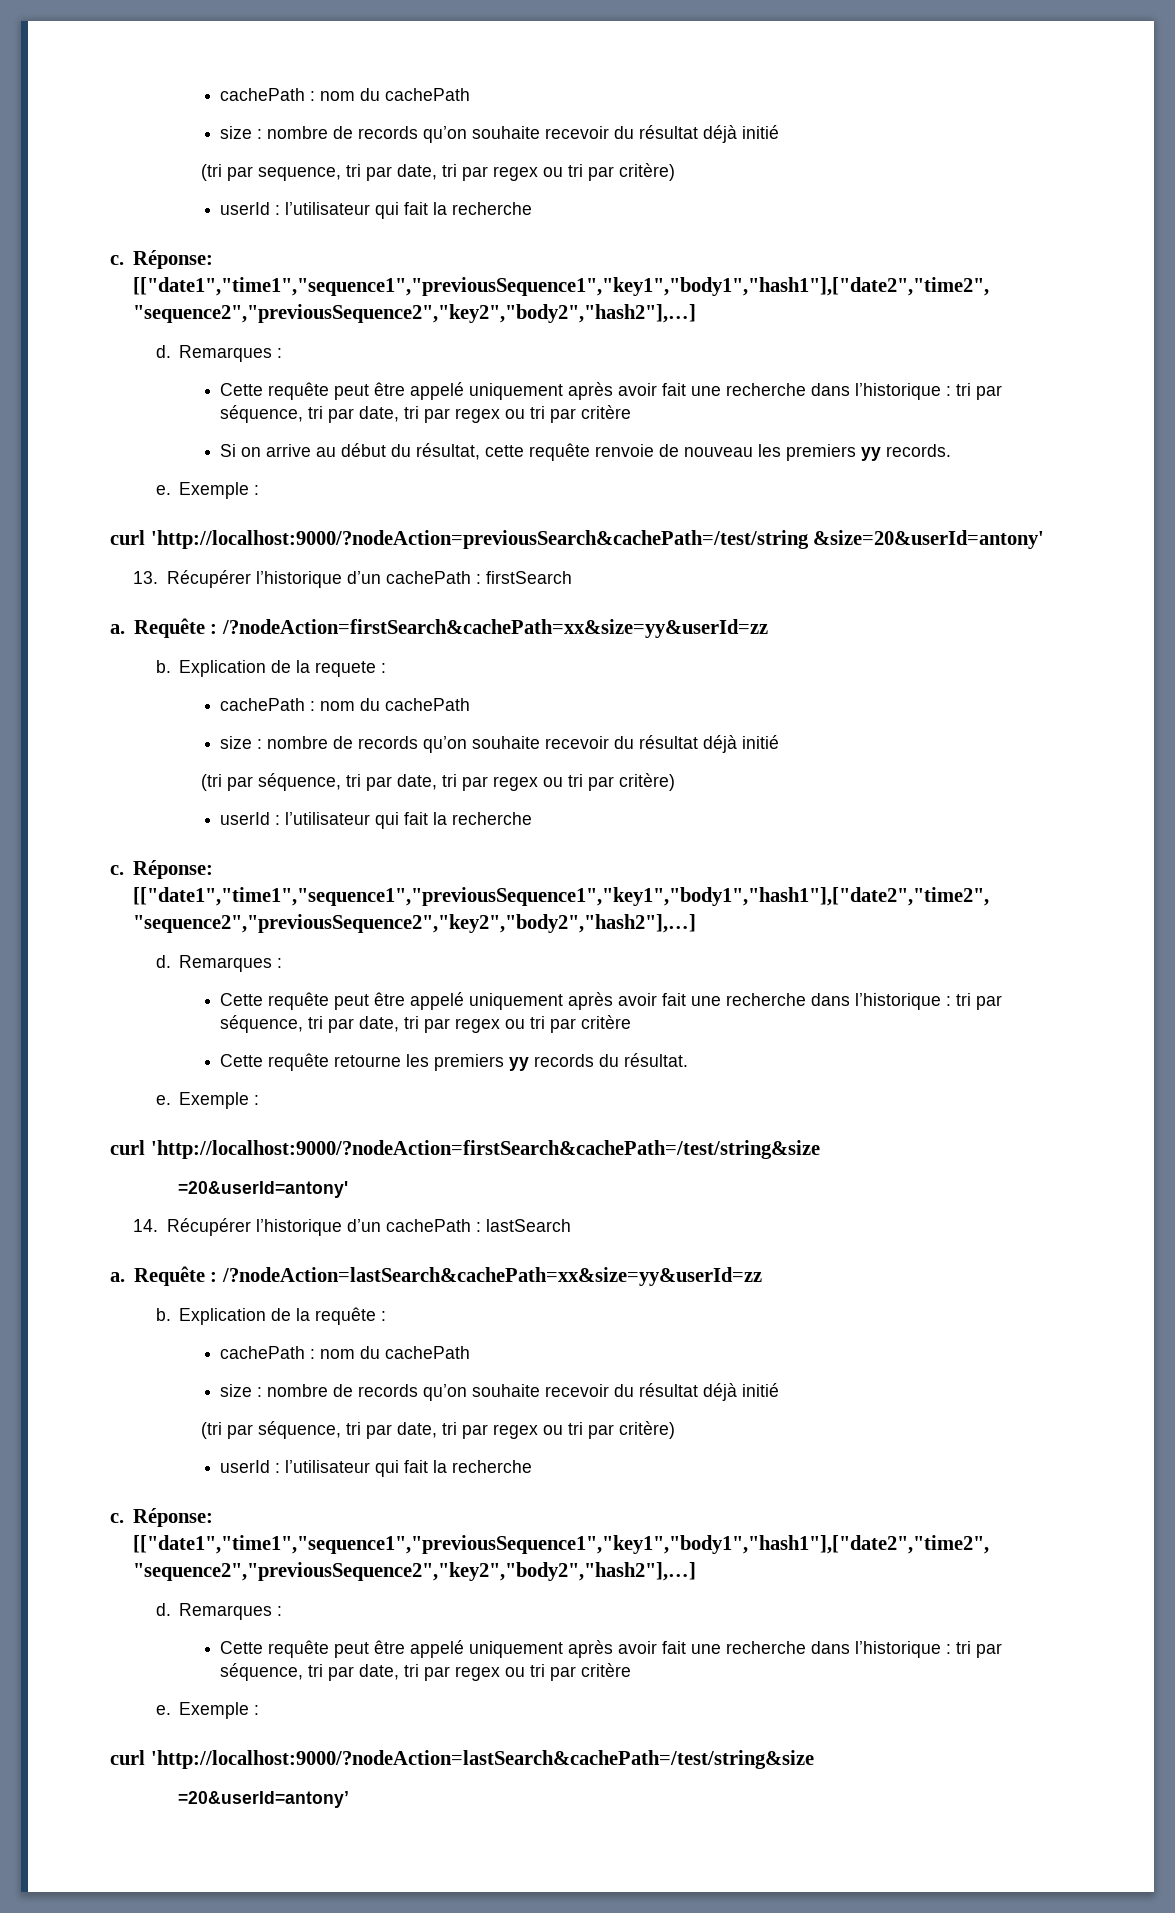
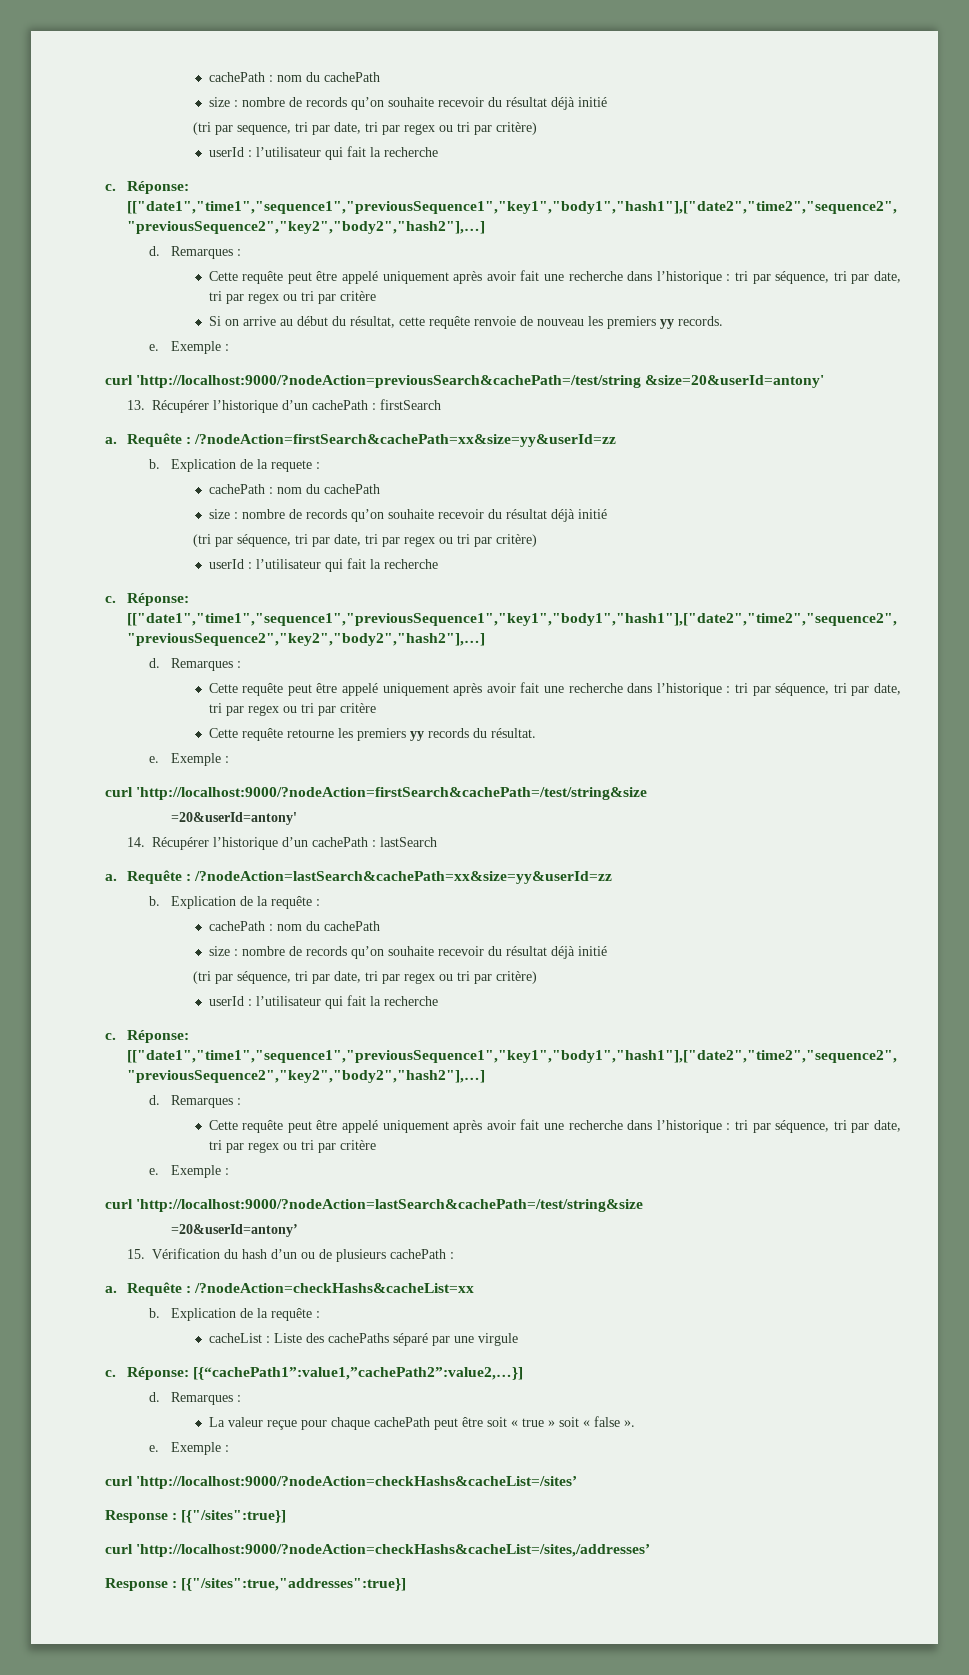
(350, 1799) none -> [127,1248,455,1262] [105,1282,475,1296] [149,1308,321,1321] [208,1333,518,1346] [105,1367,524,1380] [149,1392,242,1405] [208,1416,635,1430] [149,1442,230,1455] [105,1476,578,1489] [105,1510,287,1523] [105,1544,651,1557] [105,1578,407,1591] // 15. Vérification du hash d’un ou de plusieurs cachePath : // a. Requête : /?nodeAction=checkHashs&cacheList=xx // b. Explication de la requête : // cacheList : Liste des cachePaths séparé par une virgule // c. Réponse: [{“cachePath1”:value1,”cachePath2”:value2,…}] // d. Remarques : // La valeur reçue pour chaque cachePath peut être soit « true » soit « false ». // e. Exemple : // curl 'http://localhost:9000/?nodeAction=checkHashs&cacheList=/sites’ // Response : [{"/sites":true}] // curl 'http://localhost:9000/?nodeAction=checkHashs&cacheList=/sites,/addresses’ // Response : [{"/sites":true,"addresses":true}]

